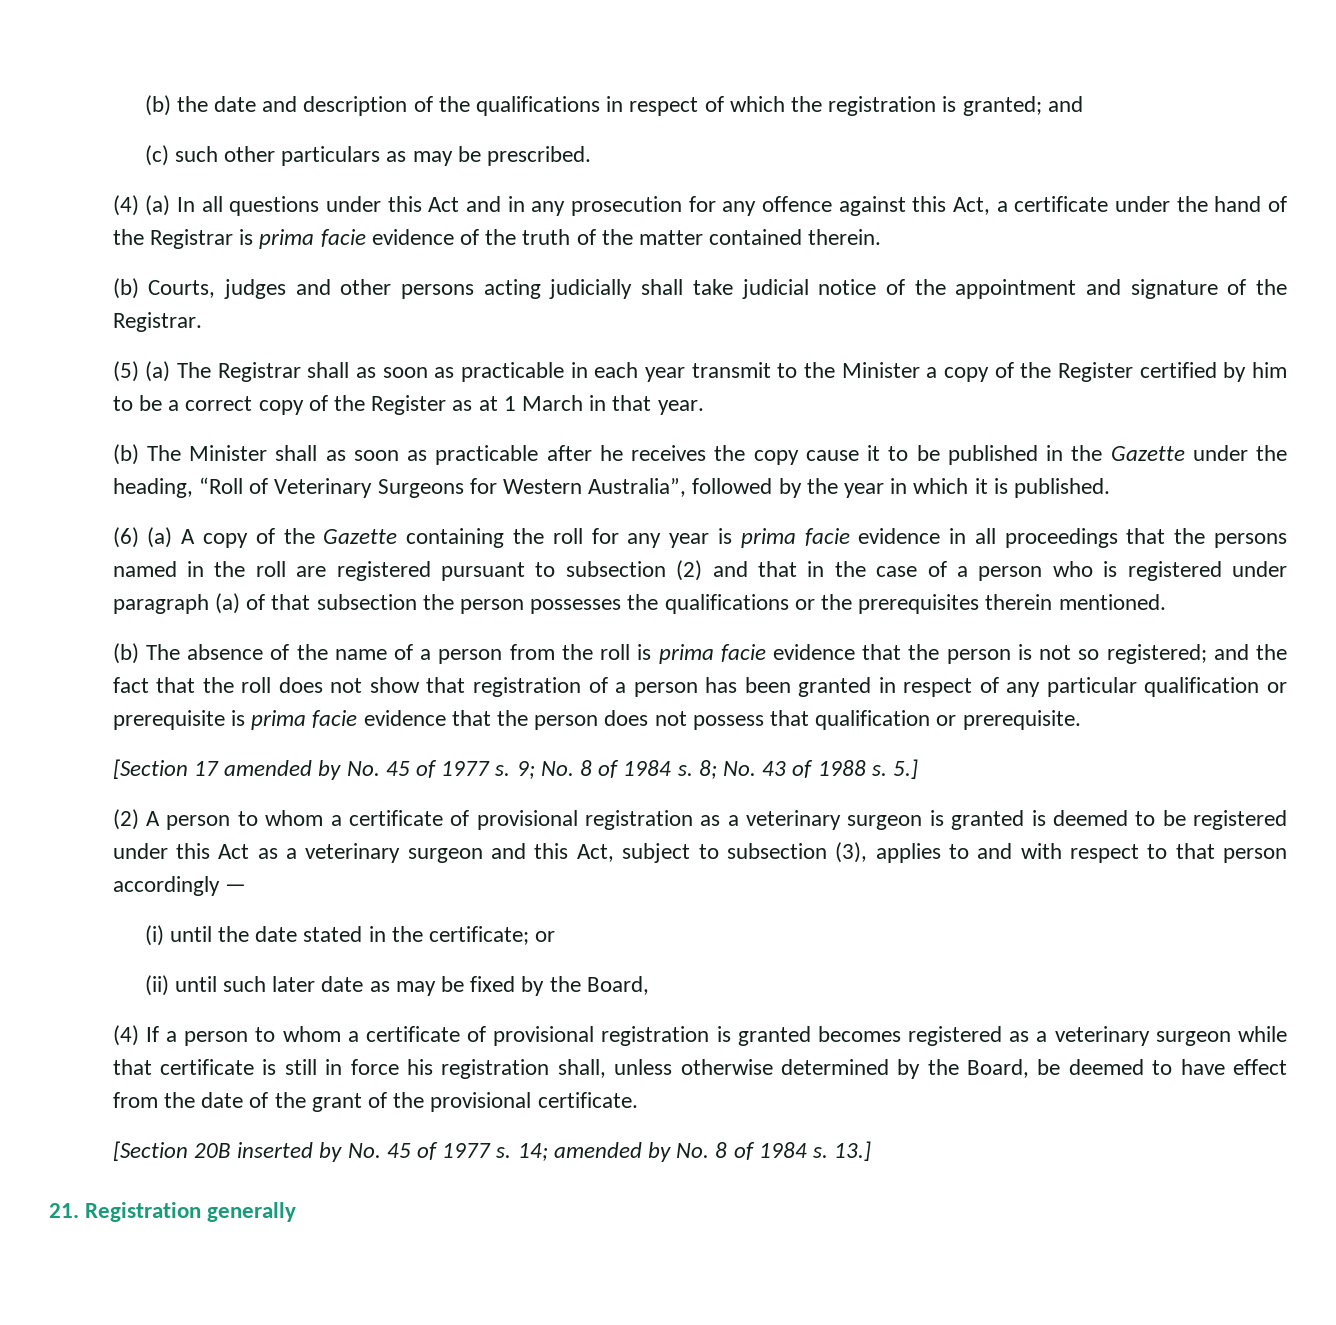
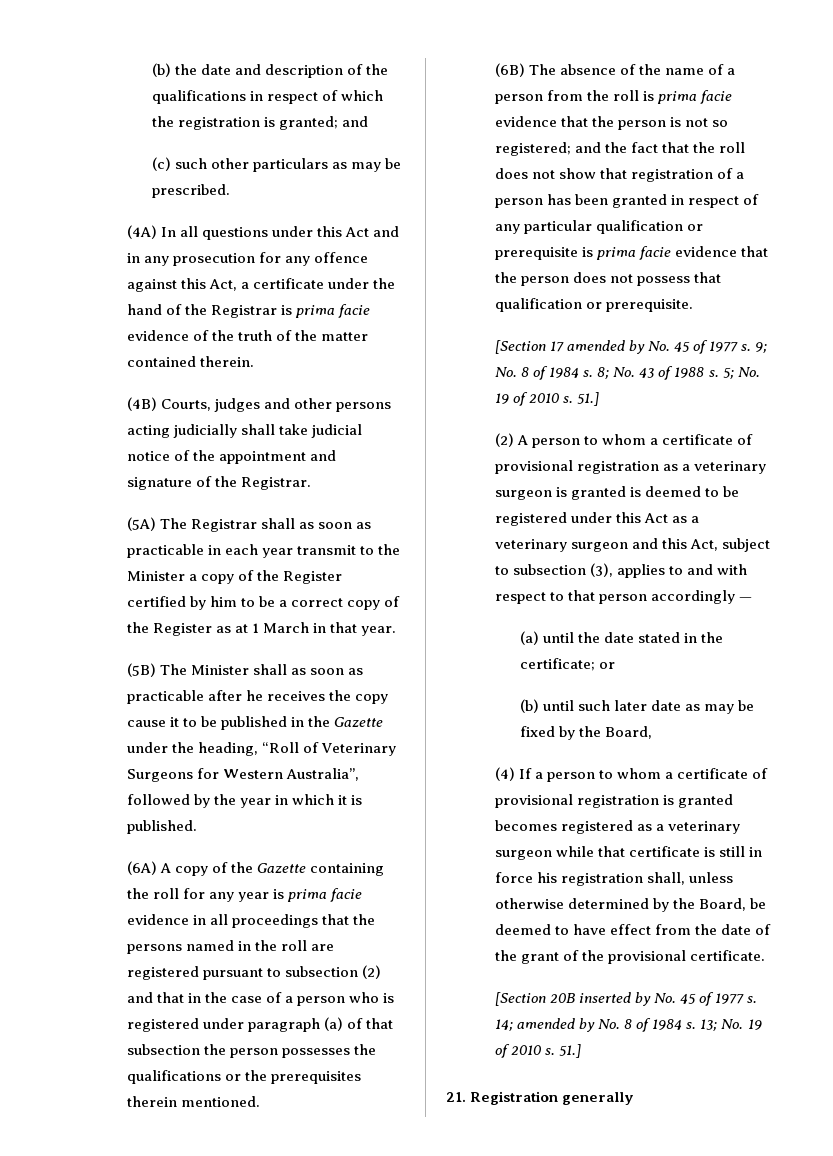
[112,195,171,216] (4) (a) -> [127,225,158,239] (4A)
[112,278,139,299] (b) -> [127,397,158,411] (4B)
[112,361,171,382] (5) (a) -> [127,517,157,531] (5A)
[112,444,139,465] (b) -> [127,663,157,677] (5B)
[112,527,173,548] (6) (a) -> [127,861,158,875] (6A)
[112,643,139,664] (b) -> [495,63,526,77] (6B)
[893,759,919,779] 5.] -> [722,367,760,379] [495,392,600,406] 5; No. 19 of 2010 s. 51.]
[144,925,164,946] (i) -> [519,631,539,645] (a)
[144,975,169,996] (ii) -> [519,699,539,713] (b)
[834,1141,872,1161] 13.] -> [700,1019,762,1031] [495,1044,582,1058] 13; No. 19 of 2010 s. 51.]

